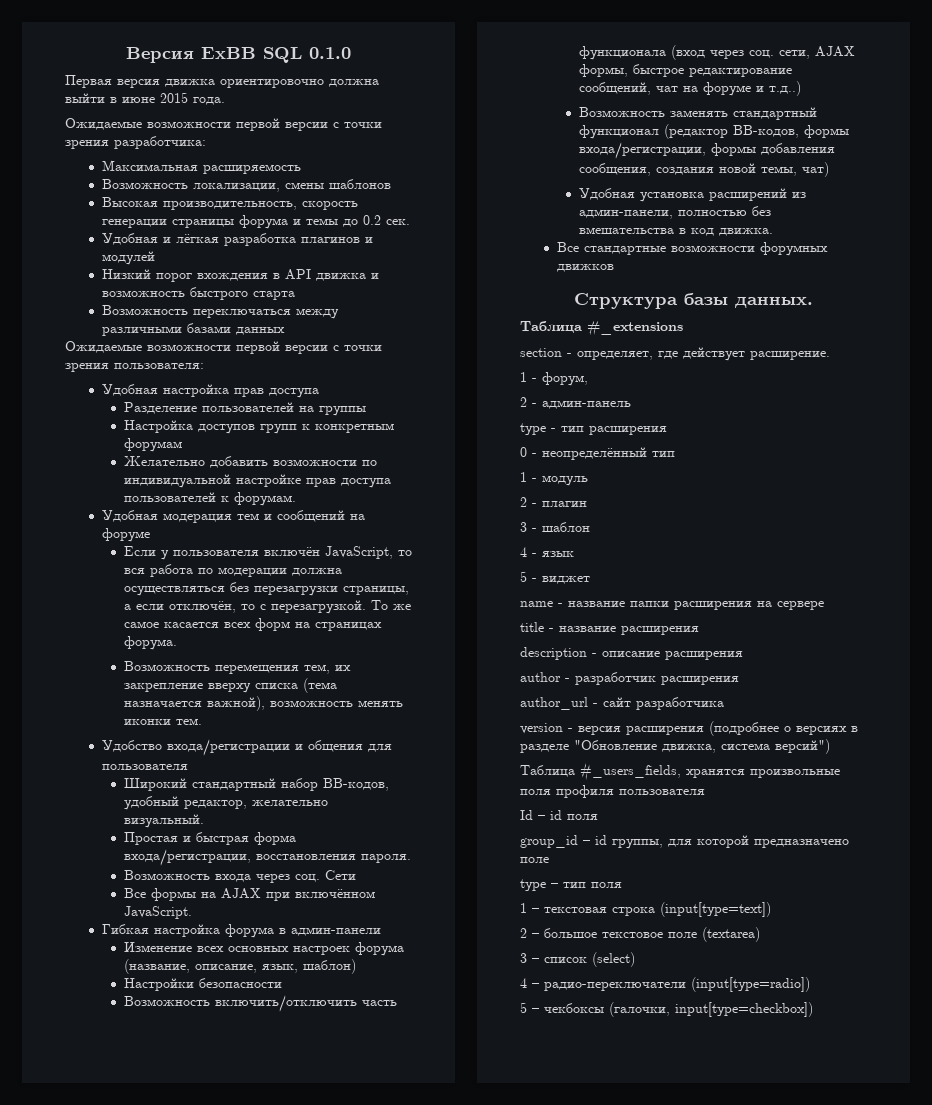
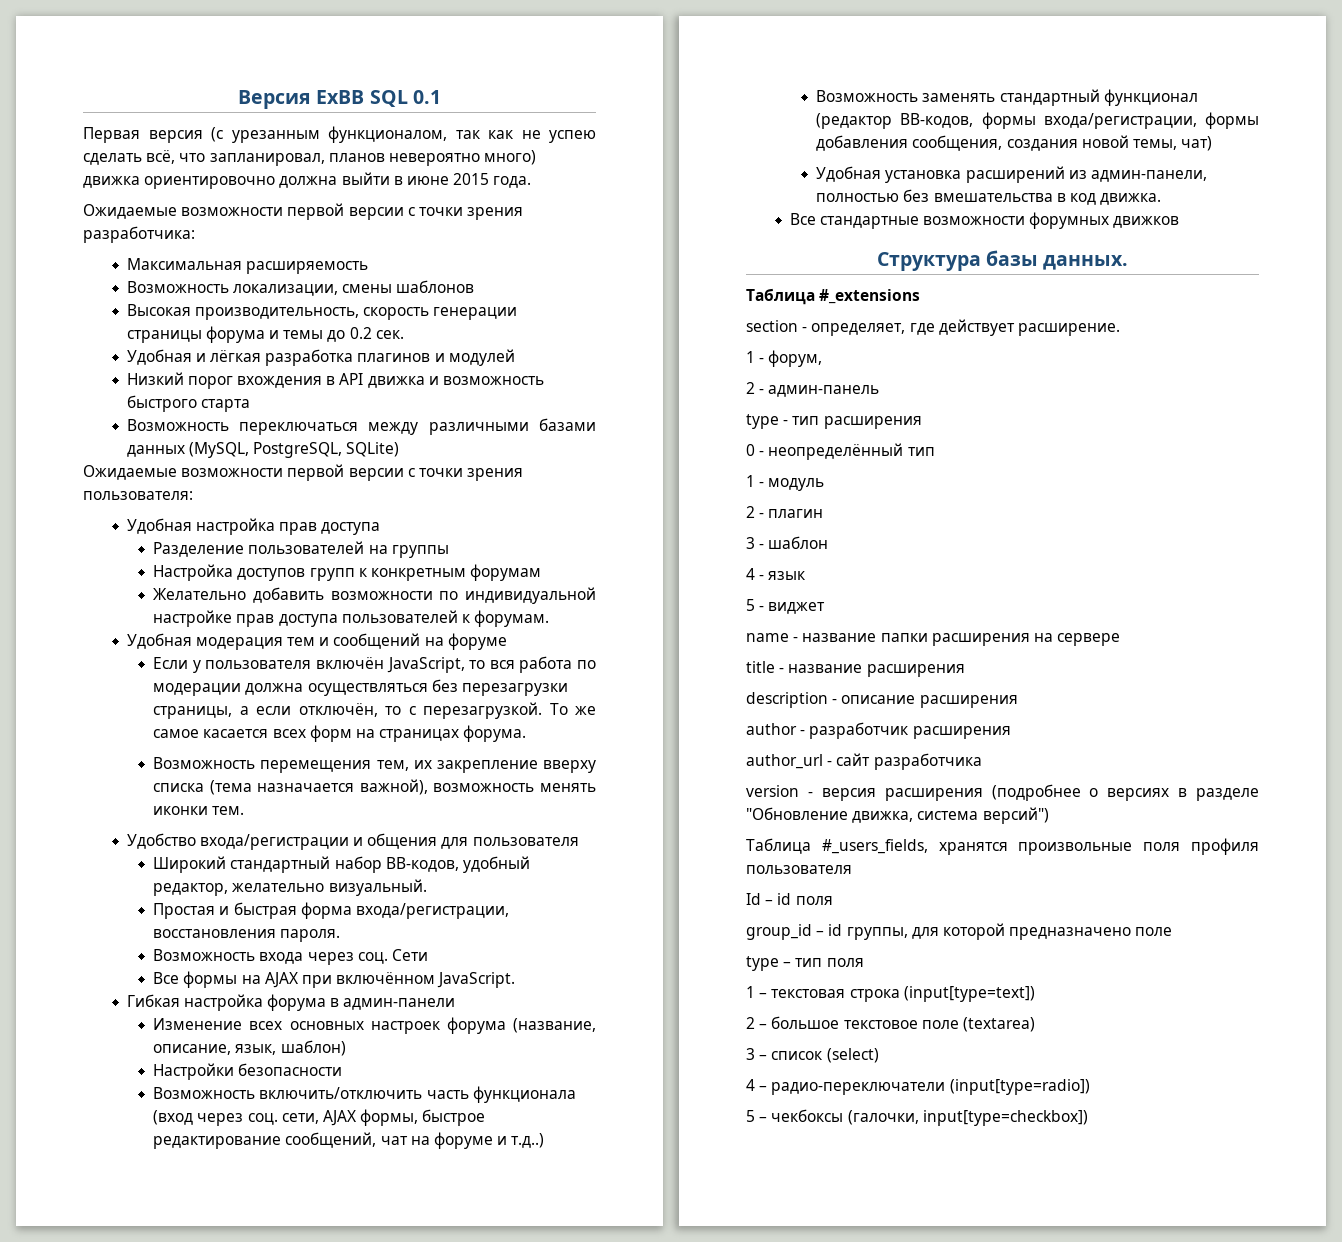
[309,47,351,59] 0.1.0 -> [412,90,441,104] 0.1
(160, 83) none -> [211,126,596,143] [83,150,537,166] (с урезанным функционалом, так как не успею сделать всё, что запланировал, планов невероятно много)
(286, 331) none -> [188,442,400,458] (MySQL, PostgreSQL, SQLite)

